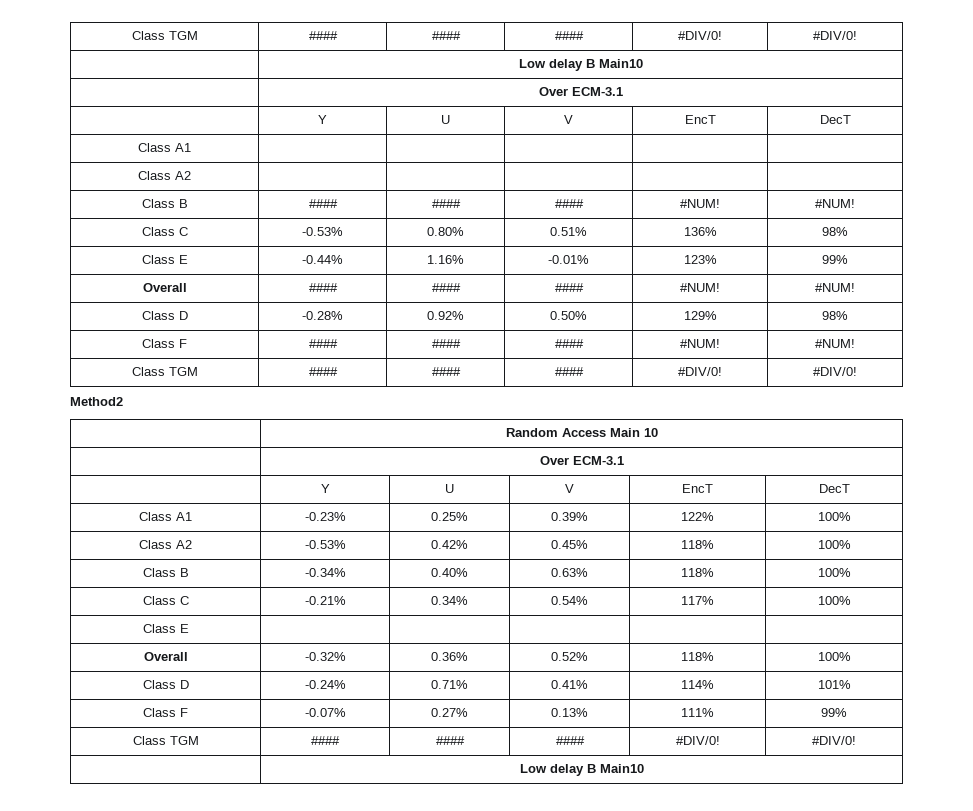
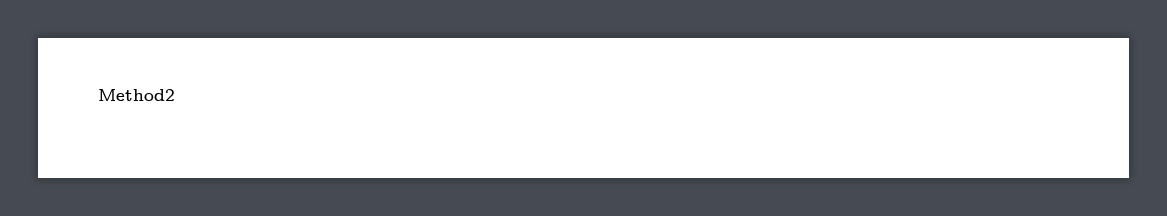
[131,31,198,40] [308,31,338,40] [431,31,461,40] [554,31,584,40] [678,31,722,40] [813,31,857,40] [518,59,643,71] [538,87,623,96] [318,115,327,124] [441,115,450,124] [564,115,573,124] [684,115,716,124] [819,115,851,124] [138,143,191,152] [138,171,191,180] [141,199,188,208] [308,199,338,208] [431,199,461,208] [554,199,584,208] [680,199,720,208] [815,199,855,208] [141,227,188,236] [302,227,343,236] [427,227,464,236] [550,227,587,236] [683,227,717,236] [822,227,848,236] [141,255,188,264] [302,255,343,264] [427,255,464,264] [548,255,589,264] [683,255,717,264] [822,255,848,264] [142,283,187,292] [308,283,338,292] [431,283,461,292] [554,283,584,292] [680,283,720,292] [815,283,855,292] [141,311,188,320] [302,311,343,320] [427,311,464,320] [550,311,587,320] [683,311,717,320] [822,311,848,320] [142,339,187,348] [308,339,338,348] [431,339,461,348] [554,339,584,348] [680,339,720,348] [815,339,855,348] [131,367,198,376] [308,367,338,376] [431,367,461,376] [554,367,584,376] [678,367,722,376] [813,367,857,376] [70,397,123,406] [505,428,658,437] [539,456,624,465] [320,484,330,493] [445,484,454,493] [565,484,574,493] [682,484,713,493] [818,484,850,493] [139,512,192,521] [304,512,346,521] [431,512,468,521] [551,512,588,521] [681,512,714,521] [817,512,851,521] [139,540,192,549] [304,540,346,549] [431,540,468,549] [551,540,588,549] [681,540,714,549] [817,540,851,549] [142,568,189,577] [304,568,346,577] [431,568,468,577] [551,568,588,577] [681,568,714,577] [817,568,851,577] [142,596,189,605] [304,596,346,605] [431,596,468,605] [551,596,588,605] [681,596,714,605] [817,596,851,605] [142,624,189,633] [143,652,188,661] [304,652,346,661] [431,652,468,661] [551,652,588,661] [681,652,714,661] [817,652,851,661] [142,680,189,689] [304,680,346,689] [431,680,468,689] [551,680,588,689] [681,680,714,689] [817,680,851,689] [143,708,188,717] [304,708,346,717] [431,708,468,717] [551,708,588,717] [681,708,714,717] [821,708,847,717] [132,736,199,745] [311,736,340,745] [435,736,465,745] [555,736,585,745] [675,736,720,745] [812,736,856,745] [519,764,644,776] Class TGM | #### | #### | #### | #DIV/0! | #DIV/0! // | Low delay B Main10 // | Over ECM-3.1 // | Y | U | V | EncT | DecT // Class A1 | | | | | // Class A2 | | | | | // Class B | #### | #### | #### | #NUM! | #NUM! // Class C | -0.53% | 0.80% | 0.51% | 136% | 98% // Class E | -0.44% | 1.16% | -0.01% | 123% | 99% // Overall | #### | #### | #### | #NUM! | #NUM! // Class D | -0.28% | 0.92% | 0.50% | 129% | 98% // Class F | #### | #### | #### | #NUM! | #NUM! // Class TGM | #### | #### | #### | #DIV/0! | #DIV/0! // Method2 // | Random Access Main 10 // | Over ECM-3.1 // | Y | U | V | EncT | DecT // Class A1 | -0.23% | 0.25% | 0.39% | 122% | 100% // Class A2 | -0.53% | 0.42% | 0.45% | 118% | 100% // Class B | -0.34% | 0.40% | 0.63% | 118% | 100% // Class C | -0.21% | 0.34% | 0.54% | 117% | 100% // Class E | | | | | // Overall | -0.32% | 0.36% | 0.52% | 118% | 100% // Class D | -0.24% | 0.71% | 0.41% | 114% | 101% // Class F | -0.07% | 0.27% | 0.13% | 111% | 99% // Class TGM | #### | #### | #### | #DIV/0! | #DIV/0! // | Low delay B Main10 -> [98,89,175,101] Method2

